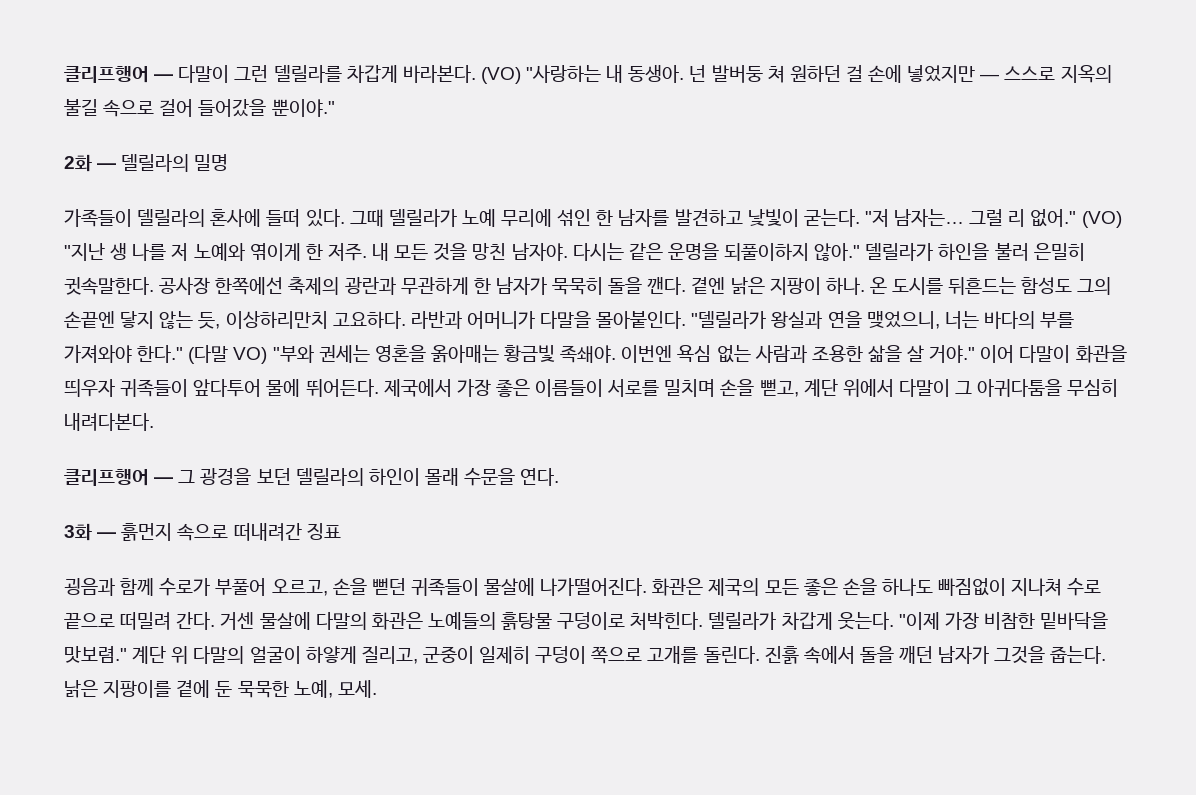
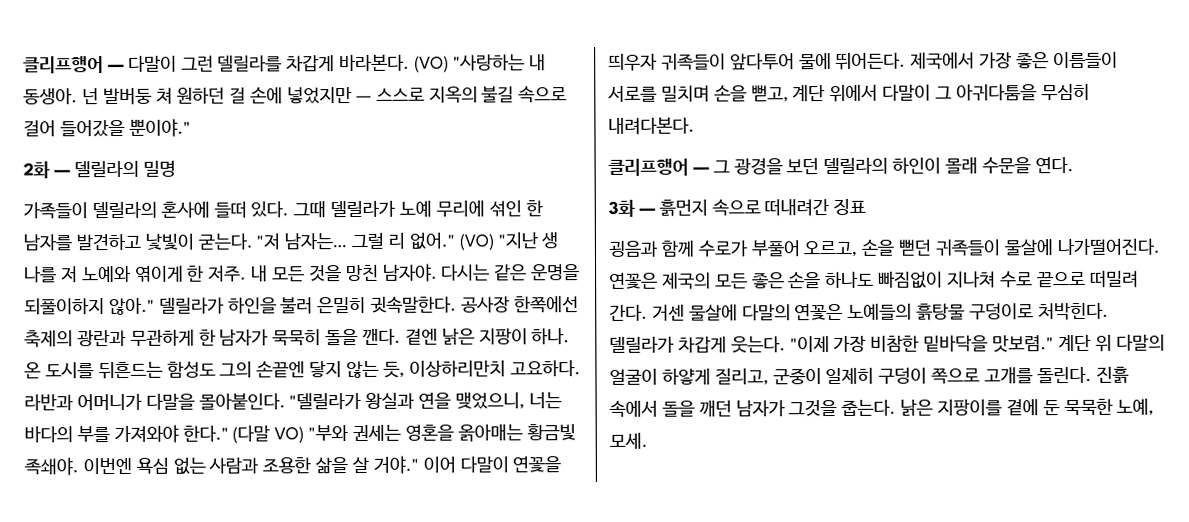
[1075,345,1127,363] 화관을 -> [512,456,562,473] 연꽃을
[652,578,704,596] 화관은 -> [609,272,658,289] 연꽃은
[371,612,423,630] 화관은 -> [794,303,844,321] 연꽃은

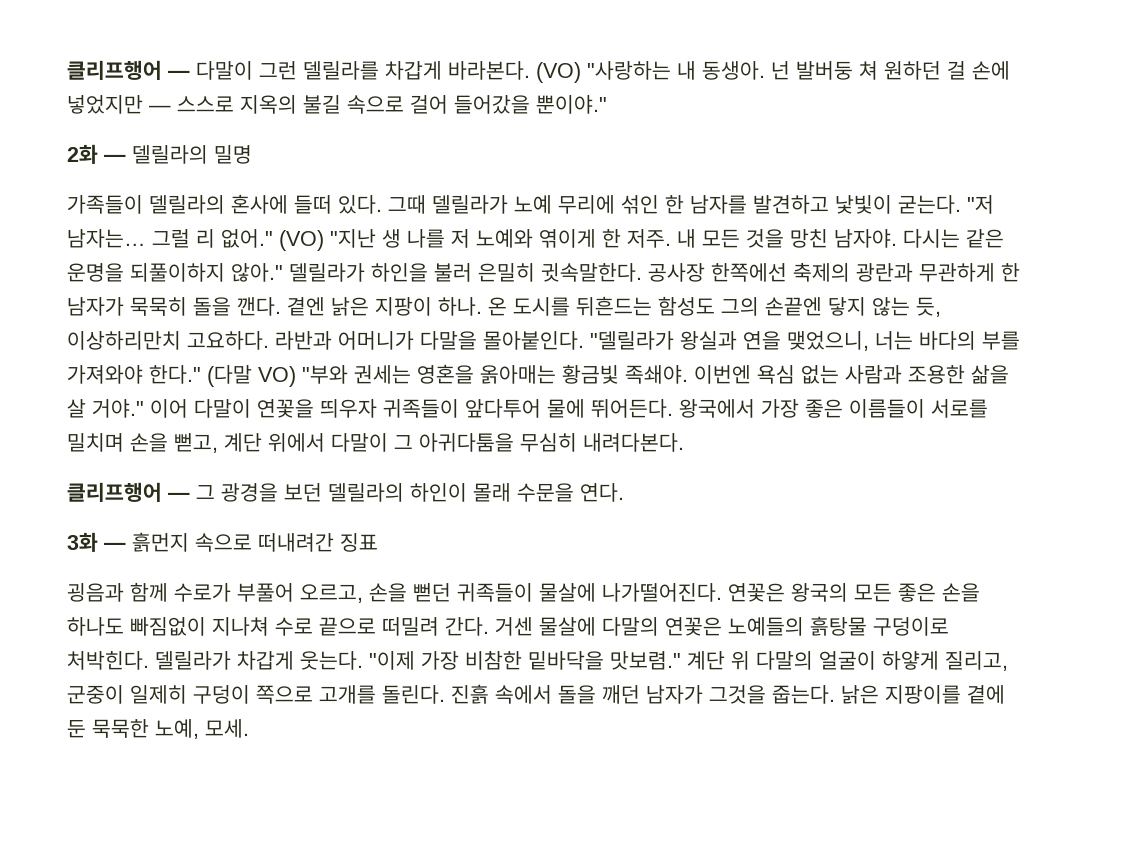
[910,52,976,70] 제국에서 -> [679,399,755,418] 왕국에서
[661,272,711,290] 제국의 -> [791,583,848,602] 왕국의

